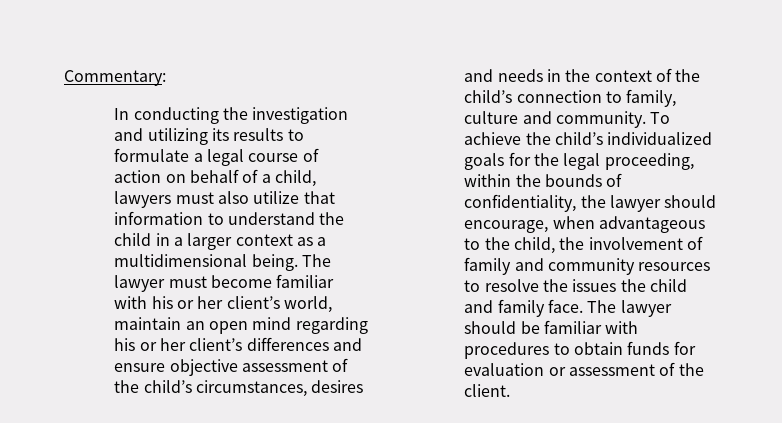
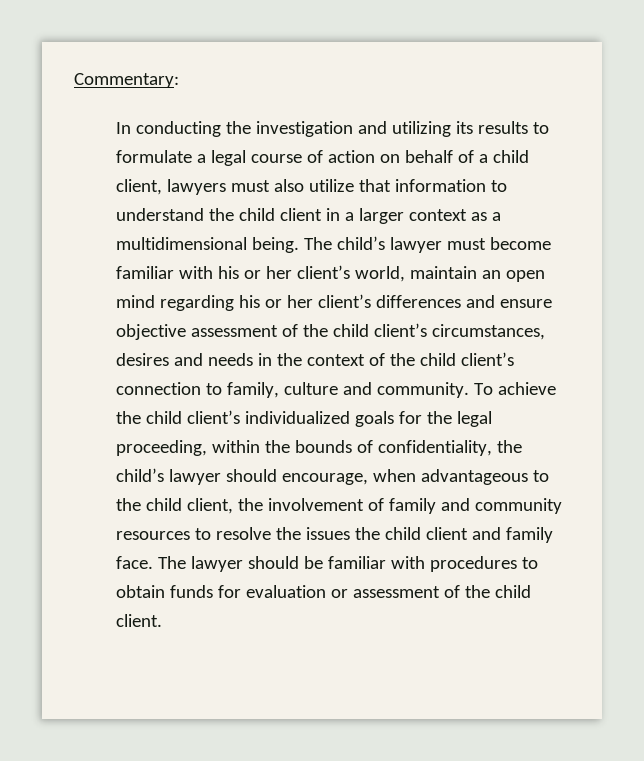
[274,170,316,187] child, -> [493,150,530,163] [116,179,163,195] child client,
(152, 239) none -> [280,208,323,221] client
(331, 260) none -> [337,236,386,250] child’s
[143,380,192,393] child’s -> [333,323,428,337] child client’s
[464,90,513,103] child’s -> [420,352,515,366] child client’s
[554,132,603,145] child’s -> [146,410,241,424] child client’s
(606, 201) none -> [116,468,165,482] child’s
[513,237,555,254] child, -> [146,498,234,514] child client,
(687, 285) none -> [426,527,469,540] client
(704, 369) none -> [495,585,532,598] child

